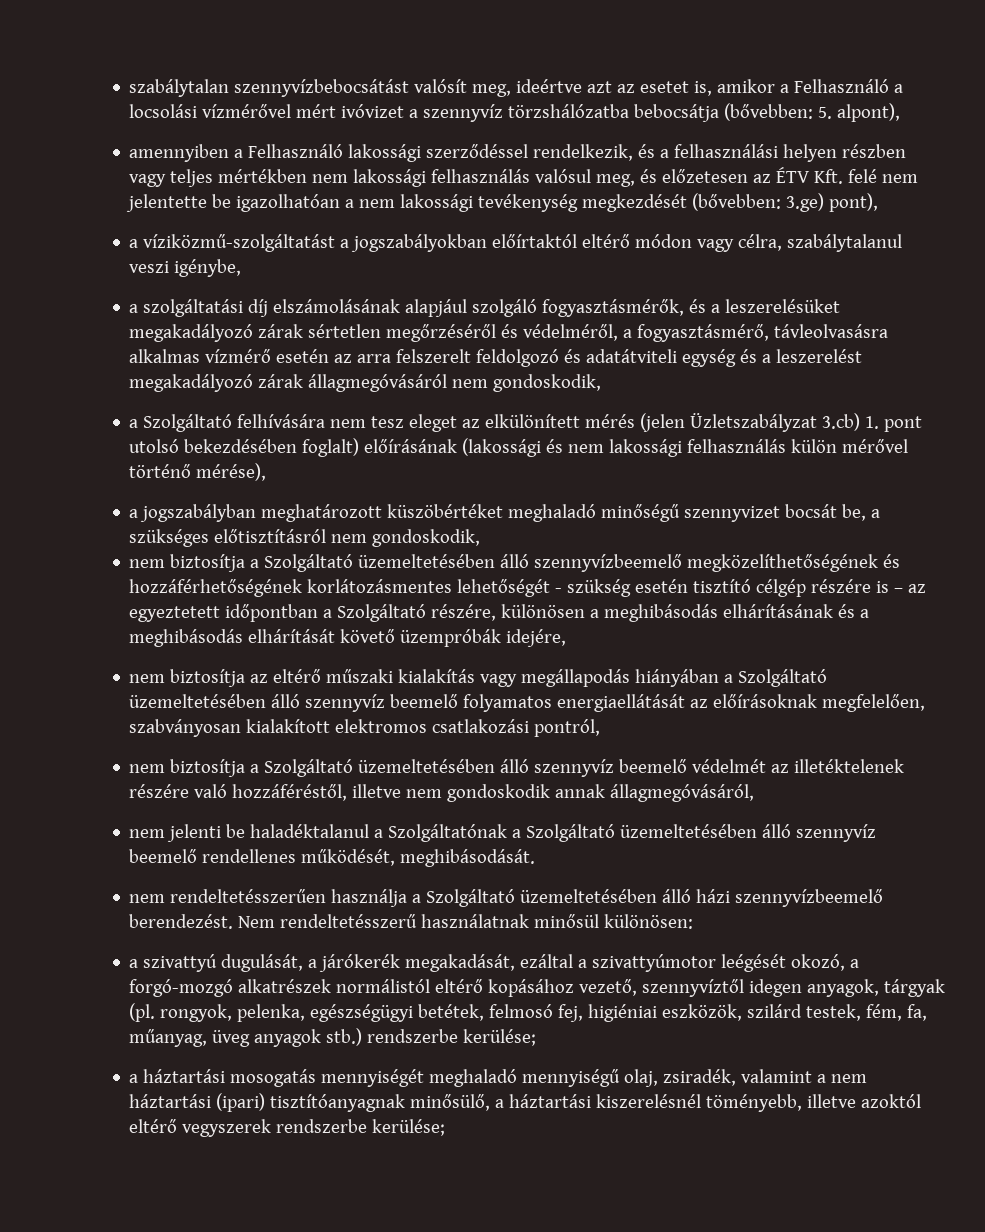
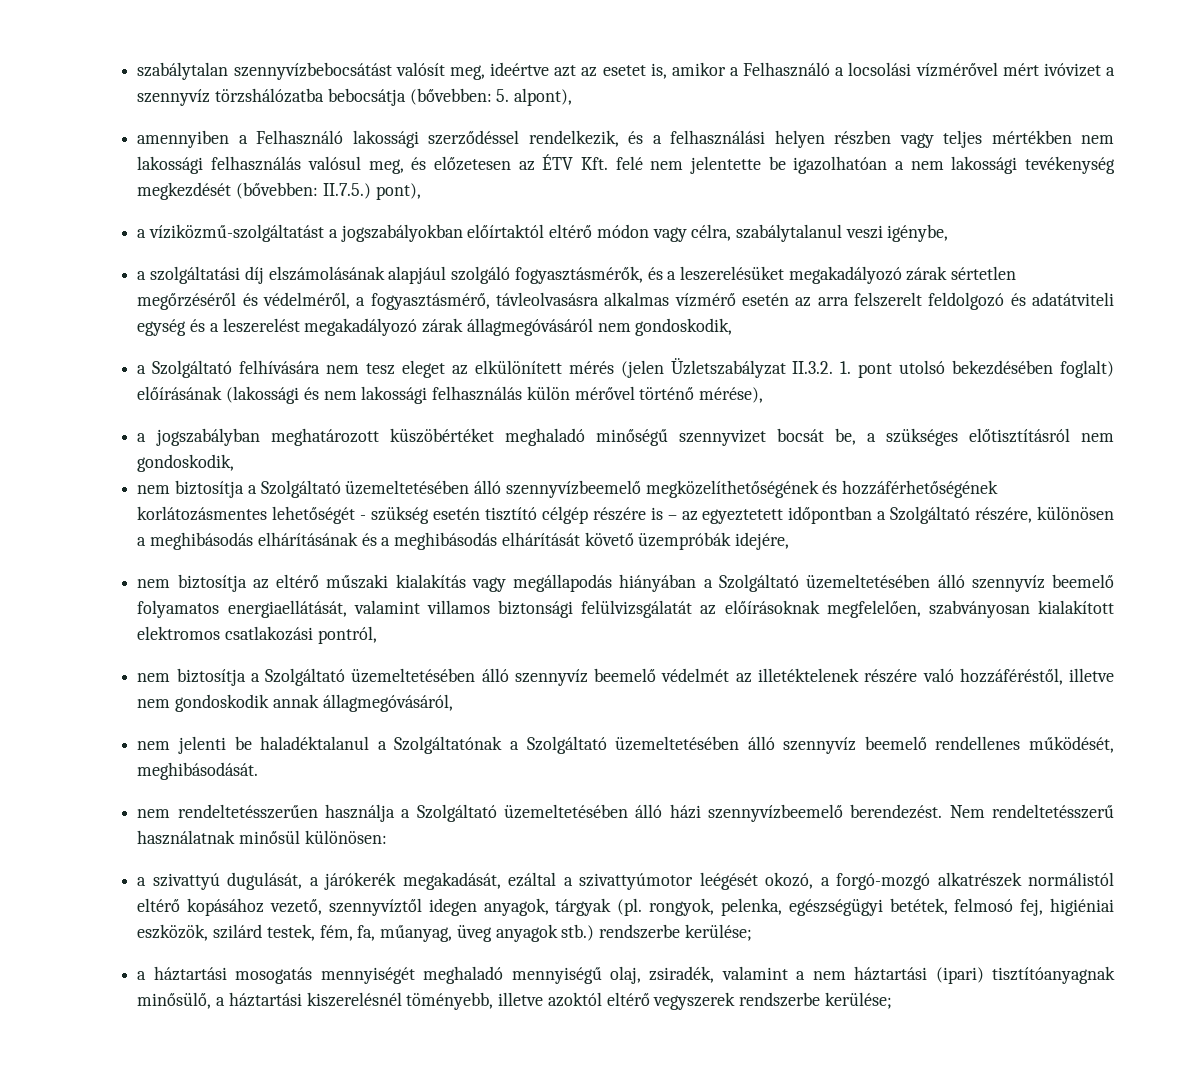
[786,193,825,212] 3.ge) -> [322,183,371,199] II.7.5.)
[822,413,861,431] 3.cb) -> [792,361,834,374] II.3.2.
[557,694,686,712] energiaellátását -> [227,600,693,618] energiaellátását, valamint villamos biztonsági felülvizsgálatát

